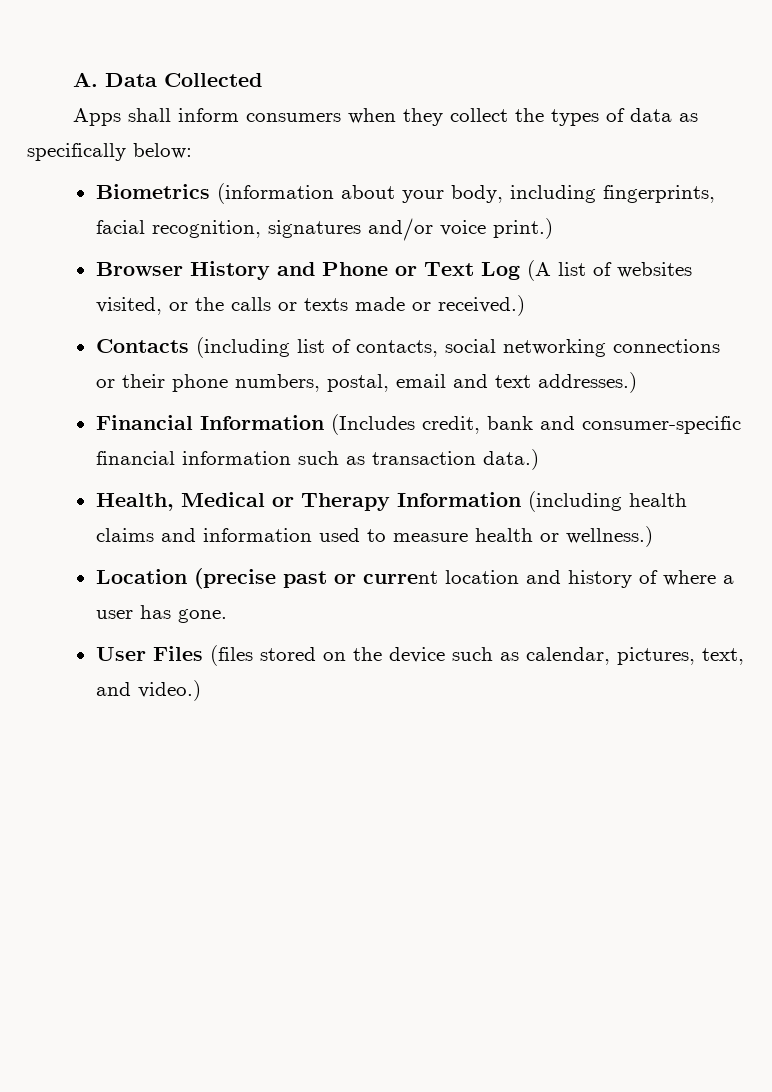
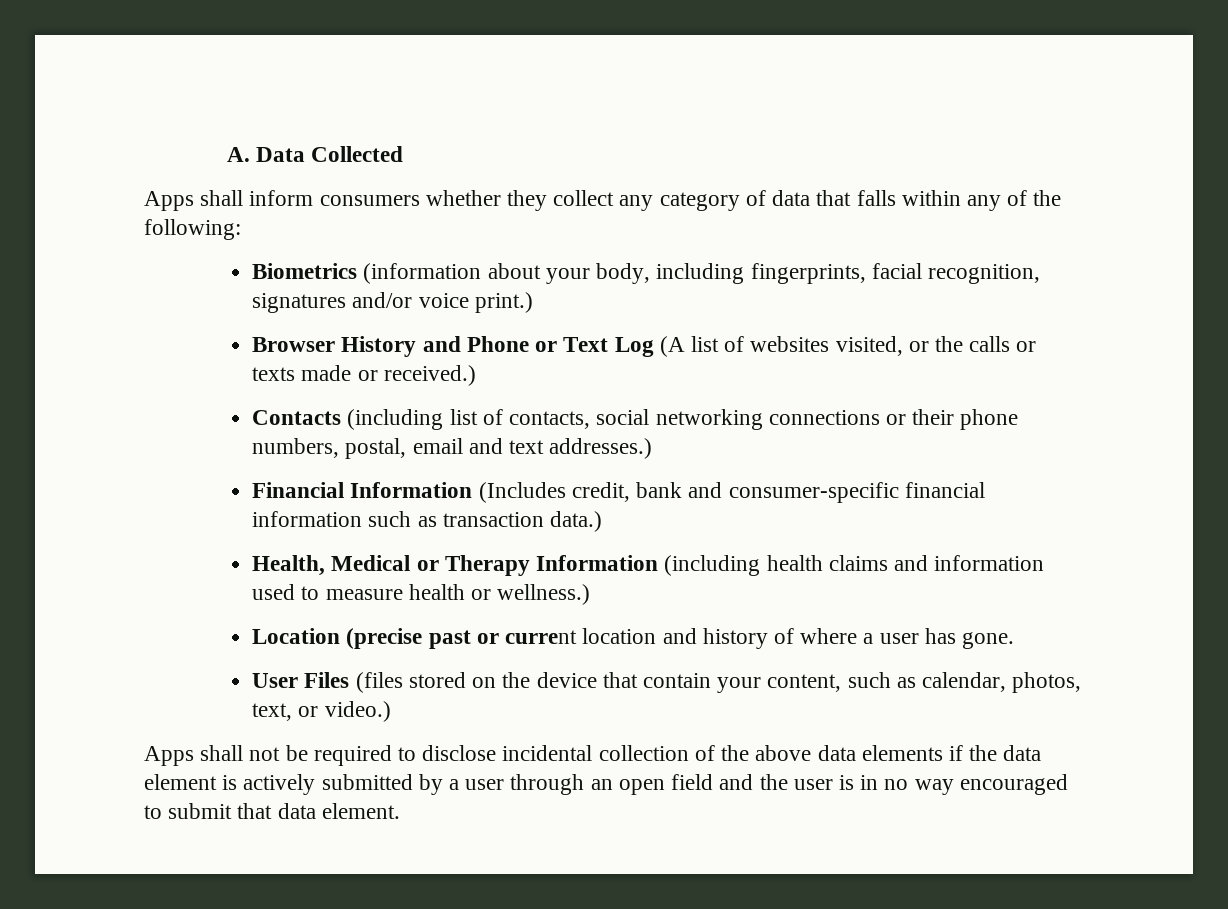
[348,108,397,124] when -> [425,190,501,206] whether
[515,108,699,126] [27,143,192,161] the types of data as specifically below: -> [619,190,1062,211] [144,219,241,240] any category of data that falls within any of the following:
[451,647,744,665] [95,680,201,701] such as calendar, pictures, text, and video.) -> [602,672,1082,693] [252,701,391,722] [144,745,1042,766] [144,774,1068,795] [144,803,400,819] that contain your content, such as calendar, photos, text, or video.) // Apps shall not be required to disclose incidental collection of the above data elements if the data element is actively submitted by a user through an open field and the user is in no way encouraged to submit that data element.

